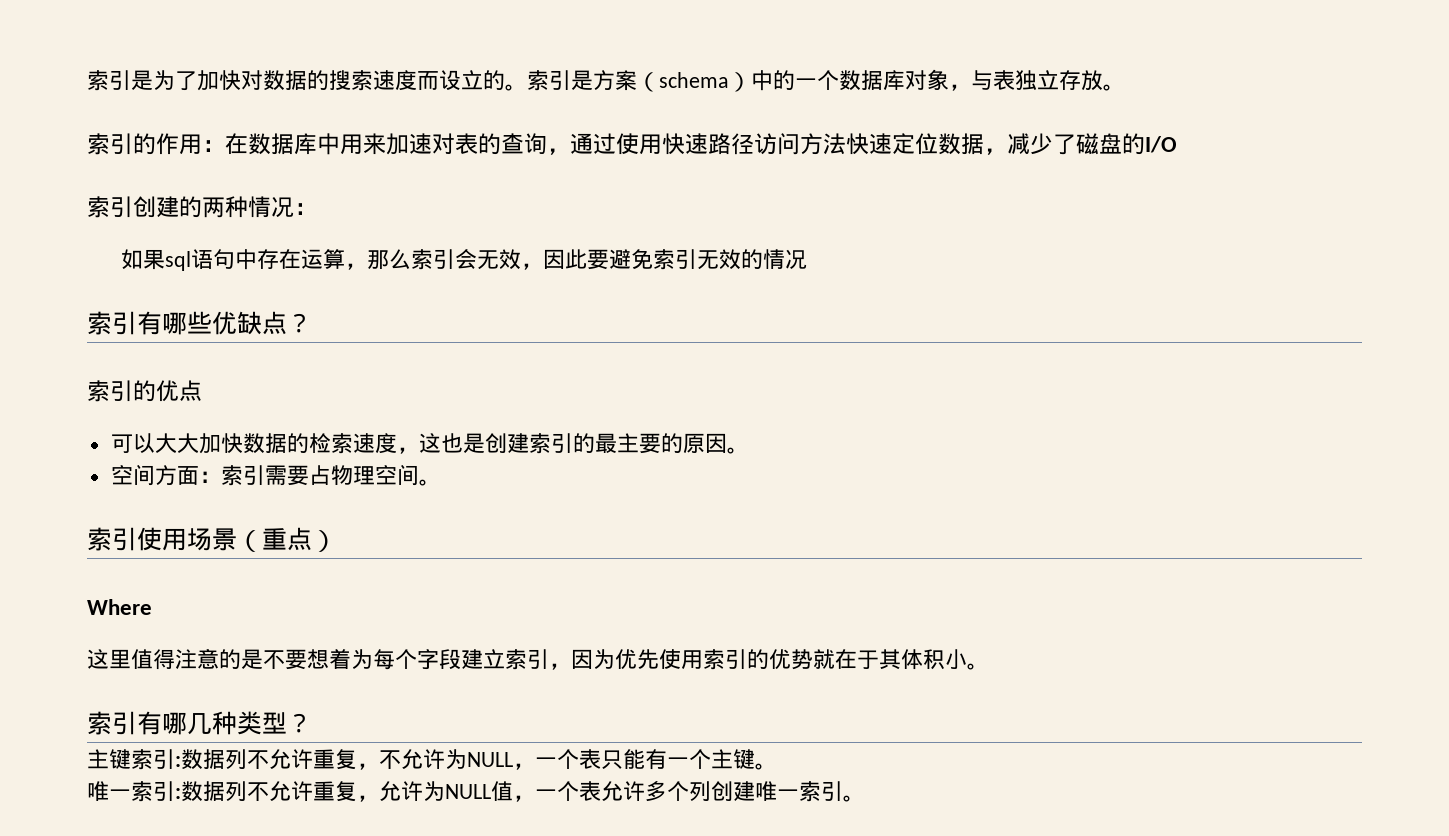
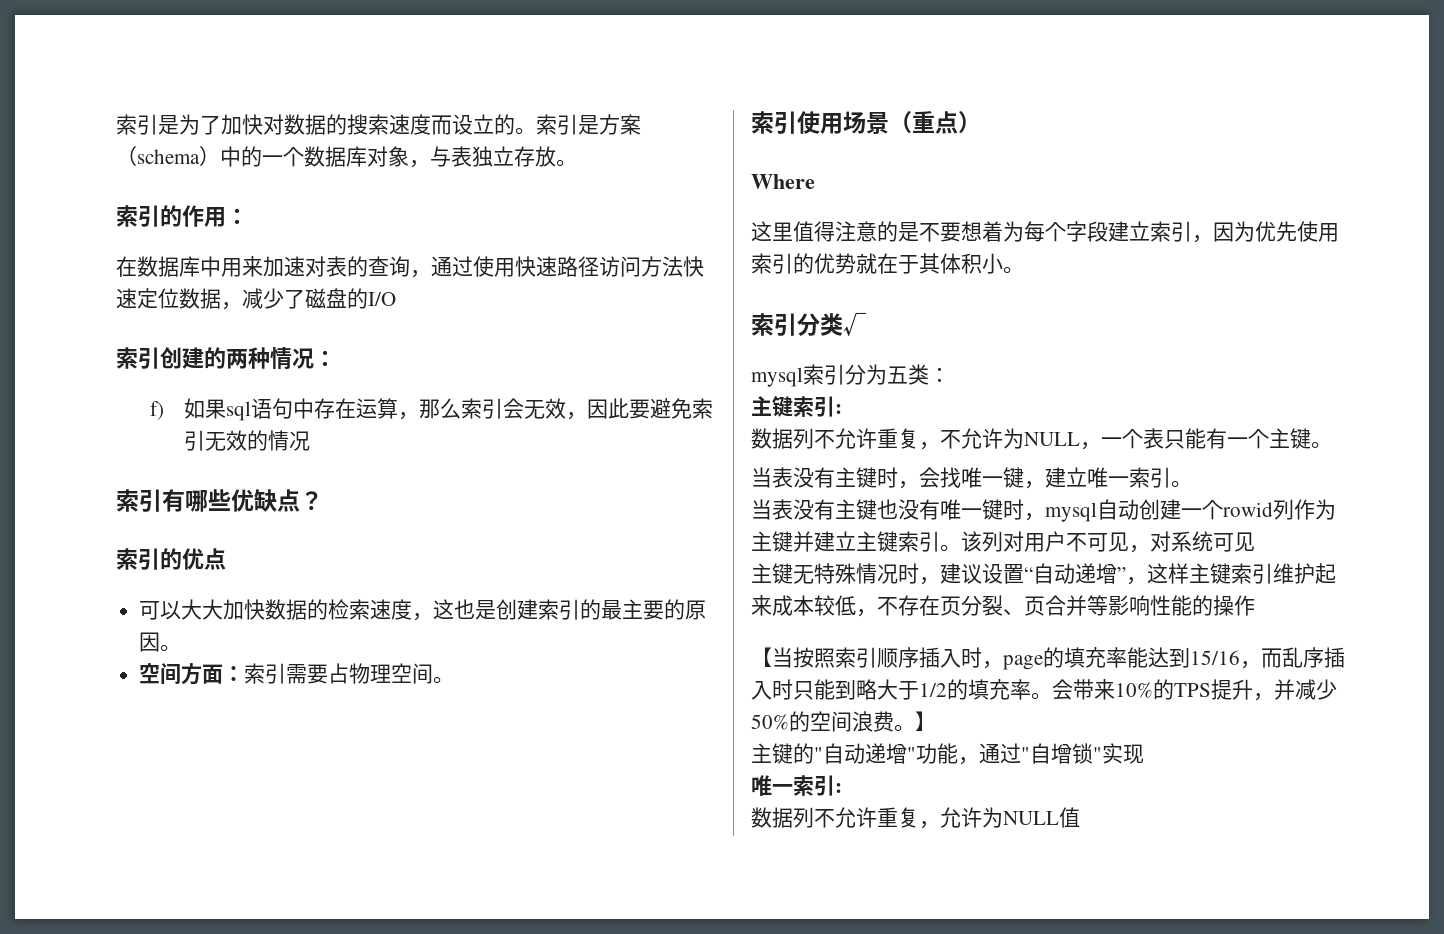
(225, 146) none -> (248, 216) //
(317, 209) none -> [149,401,164,420] f)
[137,711,312,735] 有哪几种类型？ -> [797,312,866,336] [751,364,950,387] 分类√ // mysql索引分为五类：
(181, 761) none -> (842, 409) //
(777, 766) none -> [751,467,1192,489] [751,499,1336,522] [751,531,1255,553] [751,563,1336,585] [751,595,1255,617] [751,647,1345,670] [751,679,1337,701] [751,711,936,732] [751,743,1144,765] // 当表没有主键时，会找唯一键，建立唯一索引。 // 当表没有主键也没有唯一键时，mysql自动创建一个rowid列作为主键并建立主键索引。该列对用户不可见，对系统可见 // 主键无特殊情况时，建议设置“自动递增”，这样主键索引维护起来成本较低，不存在页分裂、页合并等影响性能的操作 // 【当按照索引顺序插入时，page的填充率能达到15/16，而乱序插入时只能到略大于1/2的填充率。会带来10%的TPS提升，并减少50%的空间浪费。】 // 主键的"自动递增"功能，通过"自增锁"实现
(181, 793) none -> (842, 788) //
[513,781,865,802] ，一个表允许多个列创建唯一索引。 -> (1080, 817) none

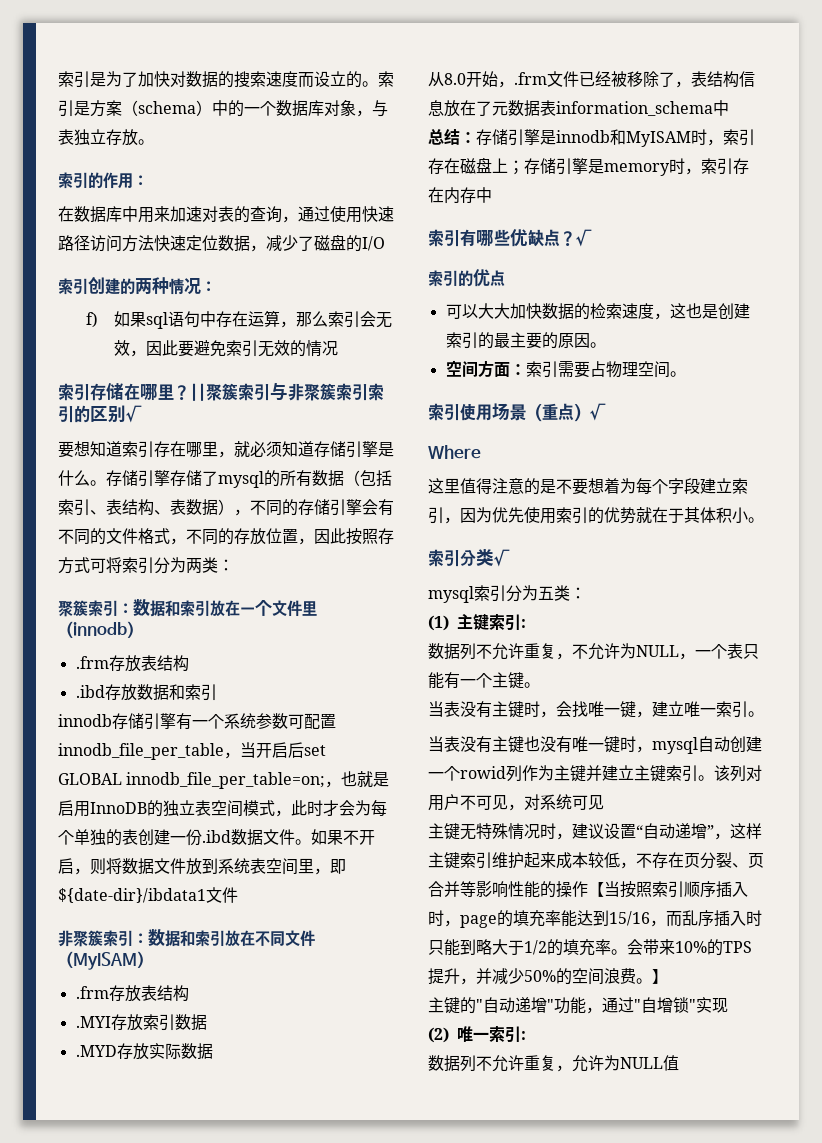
(310, 441) none -> [58,382,384,401] [58,405,142,423] [58,441,394,458] [58,470,392,488] [58,499,394,516] [58,528,394,545] [58,557,234,574] [58,599,317,617] [58,621,142,638] [75,655,189,672] [75,684,217,701] [58,713,336,730] [58,742,326,760] [58,771,390,789] [58,800,387,817] [58,829,375,846] [58,858,346,875] [58,887,238,903] [58,929,315,947] [58,951,152,970] [75,985,189,1002] [75,1014,207,1031] [75,1043,213,1060] [428,71,755,88] [428,100,729,117] [428,128,755,147] [428,157,749,176] [428,187,492,204] // 索引存储在哪里？||聚簇索引与非聚簇索引索引的区别√ // 要想知道索引存在哪里，就必须知道存储引擎是什么。存储引擎存储了mysql的所有数据（包括索引、表结构、表数据），不同的存储引擎会有不同的文件格式，不同的存放位置，因此按照存方式可将索引分为两类： // 聚簇索引：数据和索引放在一个文件里（innodb） // .frm存放表结构 // .ibd存放数据和索引 // innodb存储引擎有一个系统参数可配置innodb_file_per_table，当开启后set GLOBAL innodb_file_per_table=on;，也就是启用InnoDB的独立表空间模式，此时才会为每个单独的表创建一份.ibd数据文件。如果不开启，则将数据文件放到系统表空间里，即${date-dir}/ibdata1文件 // 非聚簇索引：数据和索引放在不同文件（MyISAM） // .frm存放表结构 // .MYI存放索引数据 // .MYD存放实际数据 // 从8.0开始，.frm文件已经被移除了，表结构信息放在了元数据表information_schema中 // 总结：存储引擎是innodb和MyISAM时，索引存在磁盘上；存储引擎是memory时，索引存在内存中
(323, 500) none -> [576,229,592,247] √
(981, 122) none -> [590,403,606,421] √
(950, 374) none -> [428,615,449,631] (1)
(1255, 605) // -> (588, 889) none
(1144, 754) none -> [428,1027,449,1043] (2)

